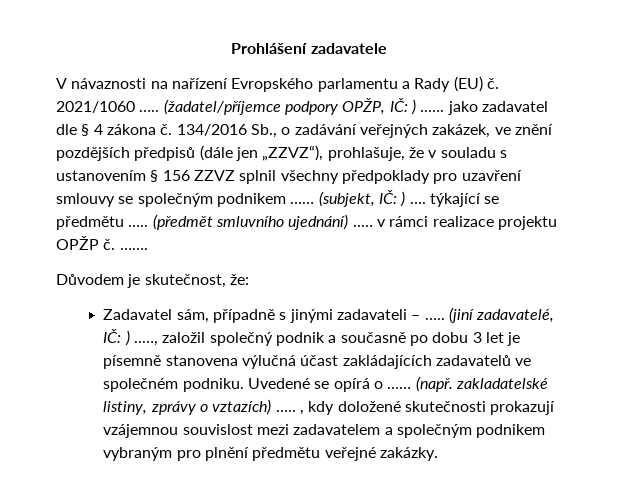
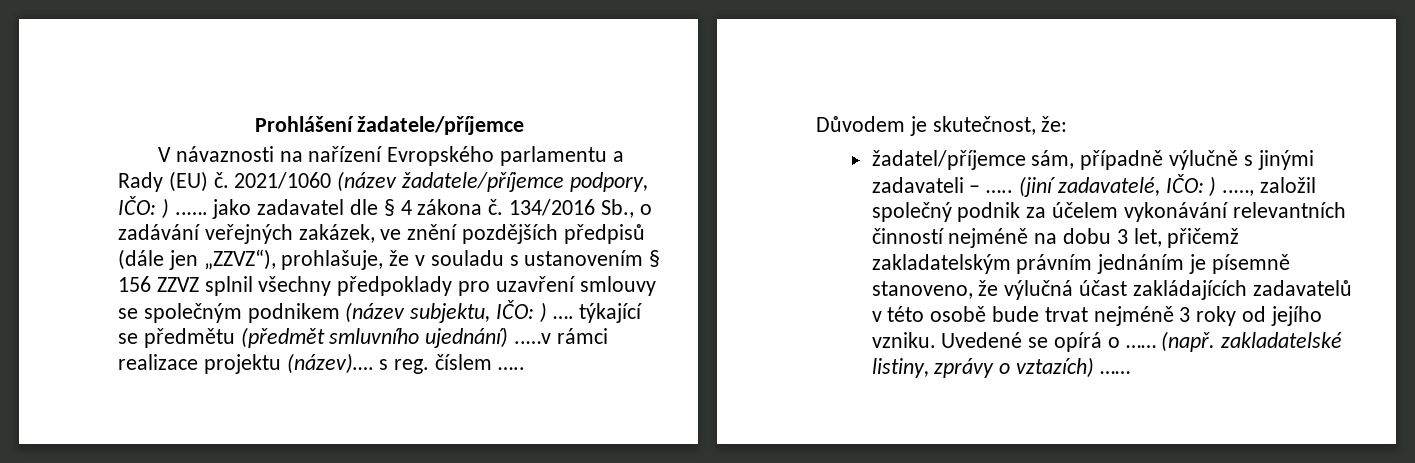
[310,43,387,54] zadavatele -> [357,116,525,135] žadatele/příjemce
[139,98,408,115] ….. (žadatel/příjemce podpory OPŽP, IČ: -> [337,171,648,192] [118,196,156,215] (název žadatele/příjemce podpory, IČO:
[290,190,397,207] …… (subjekt, IČ: -> [345,300,535,323] (název subjektu, IČO:
[128,225,149,227] ….. -> (235, 338) none
[352,219,386,227] ..… v -> [514,333,552,344] ..…v
[56,236,148,250] OPŽP č. ……. -> [286,353,525,374] (název)…. s reg. číslem …..
[103,309,173,320] Zadavatel -> [871,150,1026,170] žadatel/příjemce
(275, 316) none -> [1168,150,1238,170] výlučně
[103,329,122,343] IČ: -> [1165,174,1204,193] IČO:
[328,332,521,346] [103,355,532,369] [103,378,244,392] a současně po dobu 3 let je písemně stanovena výlučná účast zakládajících zadavatelů ve společném podniku. -> [1026,202,1346,222] [871,228,1240,248] [871,254,1290,274] [871,280,1352,300] [871,306,1322,326] [871,332,936,348] za účelem vykonávání relevantních činností nejméně na dobu 3 let, přičemž zakladatelským právním jednáním je písemně stanoveno, že výlučná účast zakládajících zadavatelů v této osobě bude trvat nejméně 3 roky od jejího vzniku.
[275,401,556,415] [103,424,546,438] [103,447,438,461] ….. , kdy doložené skutečnosti prokazují vzájemnou souvislost mezi zadavatelem a společným podnikem vybraným pro plnění předmětu veřejné zakázky. -> [1099,371,1130,374] ……

